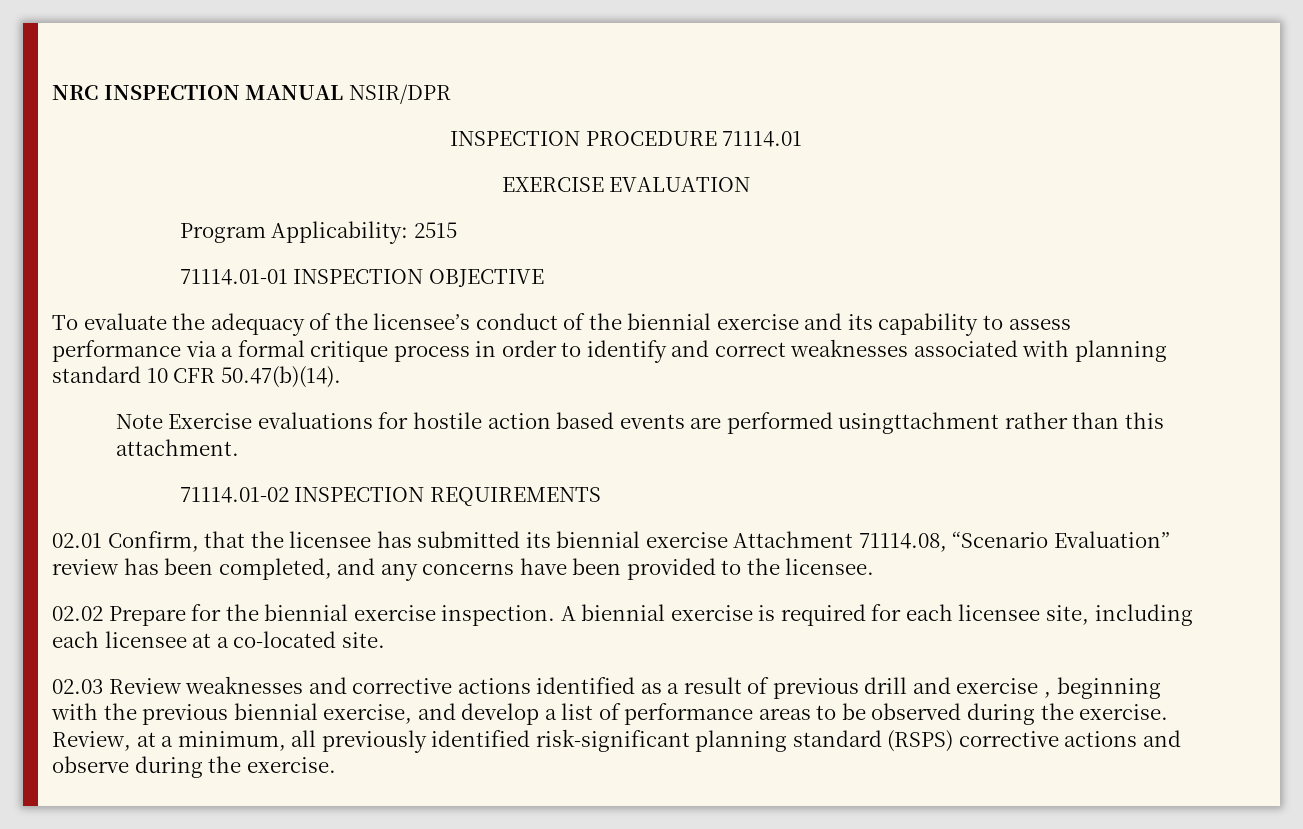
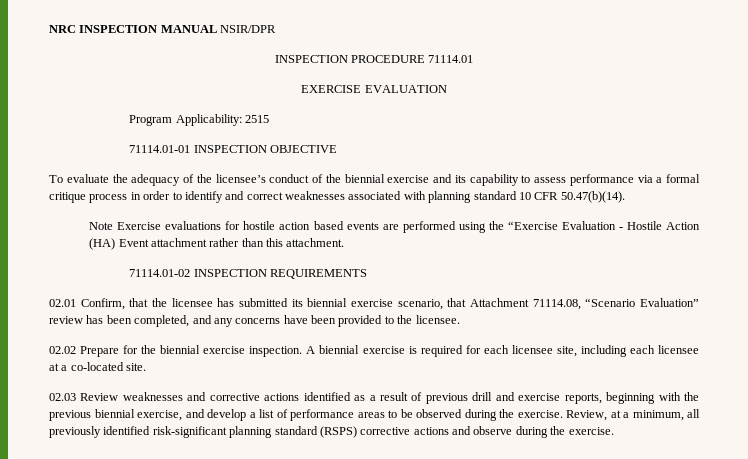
[838,412,1000,434] usingttachment -> [458,221,701,233] [89,238,207,250] using the “Exercise Evaluation - Hostile Action (HA) Event attachment
(728, 540) none -> [397,298,467,310] scenario, that
[1044,692,1052,698] , -> [564,393,602,404] reports,

